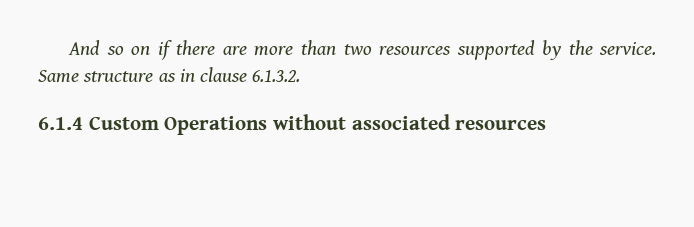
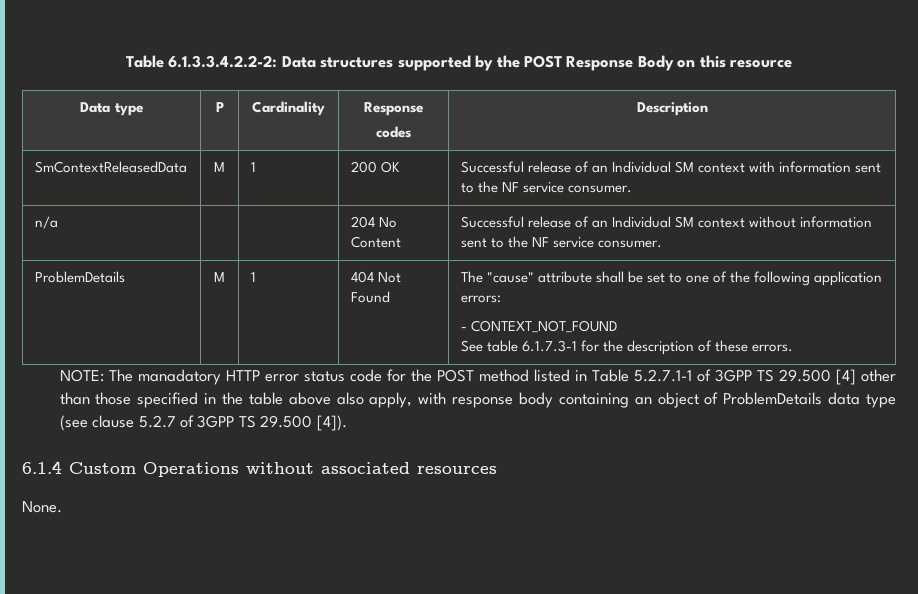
[68,40,656,60] [38,67,301,83] And so on if there are more than two resources supported by the service. Same structure as in clause 6.1.3.2. -> [125,55,793,71] [80,102,143,116] [215,102,224,112] [252,101,325,116] [364,102,423,116] [376,126,411,138] [636,102,708,116] [34,161,187,173] [214,162,225,172] [250,162,256,172] [350,161,400,173] [460,161,882,173] [460,181,633,193] [34,216,58,229] [350,216,397,228] [350,236,401,248] [460,216,873,228] [460,236,663,248] [34,271,125,283] [214,272,225,282] [250,272,256,282] [350,271,401,283] [350,291,390,303] [460,271,883,286] [460,295,501,303] [460,320,617,333] [460,340,794,355] [59,369,896,385] [59,392,897,408] [59,415,347,431] Table 6.1.3.3.4.2.2-2: Data structures supported by the POST Response Body on this resource // Data type | P | Cardinality | Response // codes | Description // SmContextReleasedData | M | 1 | 200 OK | Successful release of an Individual SM context with information sent to the NF service consumer. // n/a | | | 204 No Content | Successful release of an Individual SM context without information sent to the NF service consumer. // ProblemDetails | M | 1 | 404 Not Found | The "cause" attribute shall be set to one of the following application errors: // - CONTEXT_NOT_FOUND // See table 6.1.7.3-1 for the description of these errors. // NOTE: The manadatory HTTP error status code for the POST method listed in Table 5.2.7.1-1 of 3GPP TS 29.500 [4] other than those specified in the table above also apply, with response body containing an object of ProblemDetails data type (see clause 5.2.7 of 3GPP TS 29.500 [4]).
(547, 125) none -> [22,501,62,513] // None.

